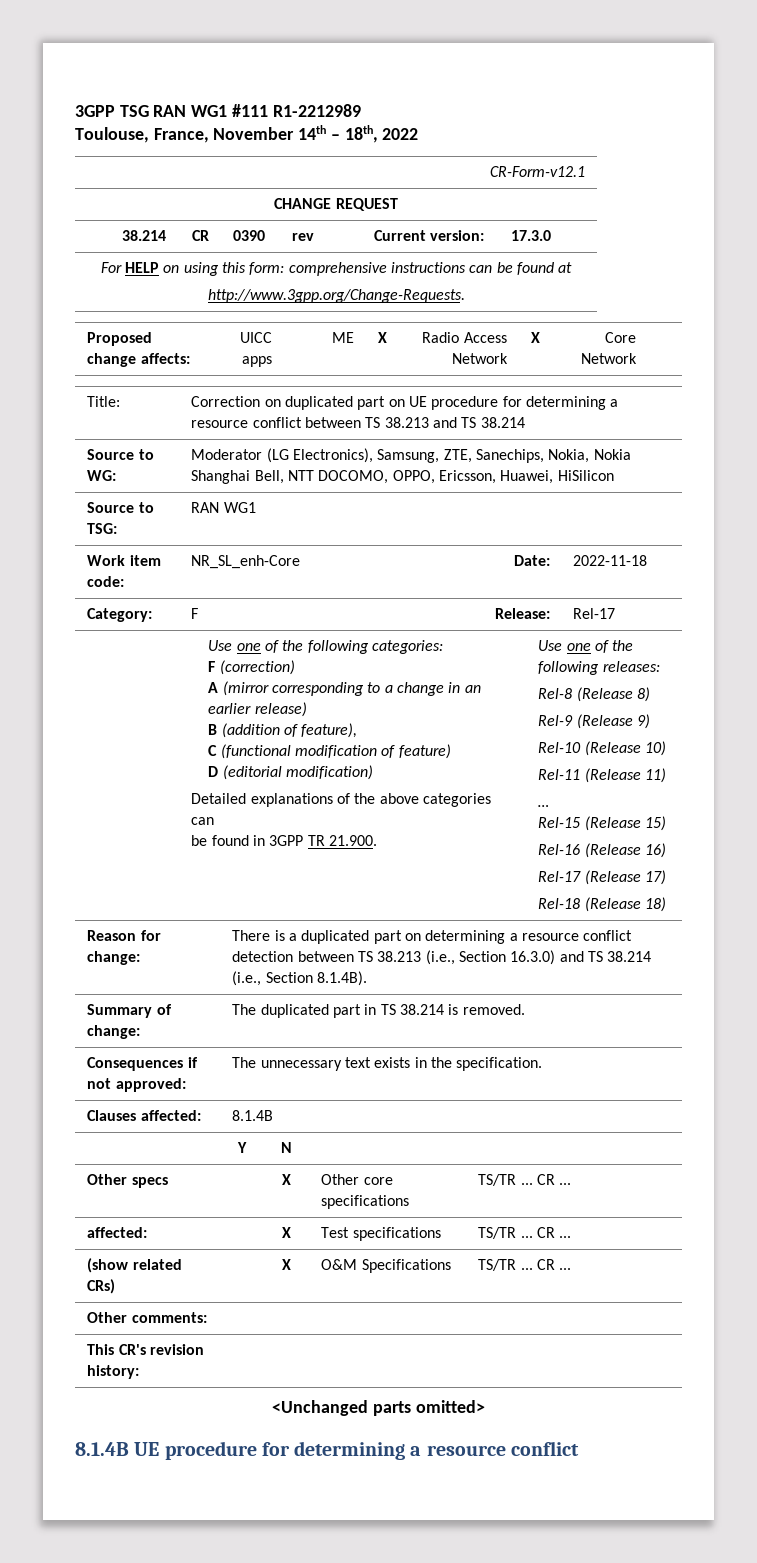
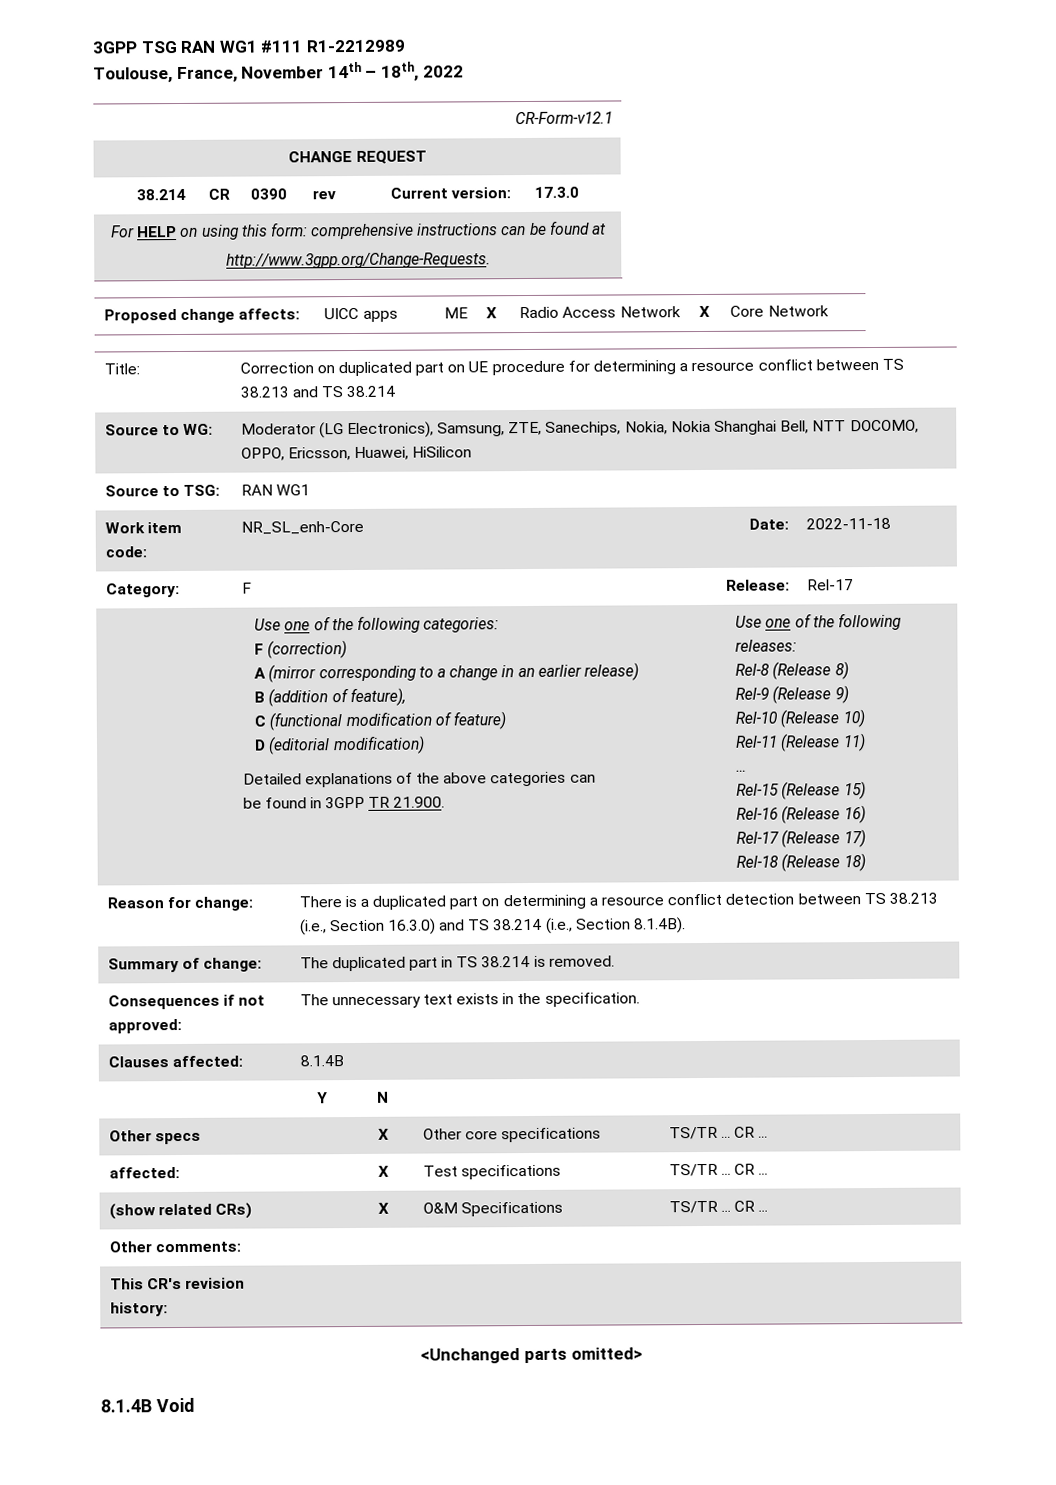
[134,1441,579,1460] UE procedure for determining a resource conflict -> [155,1397,195,1413] Void

